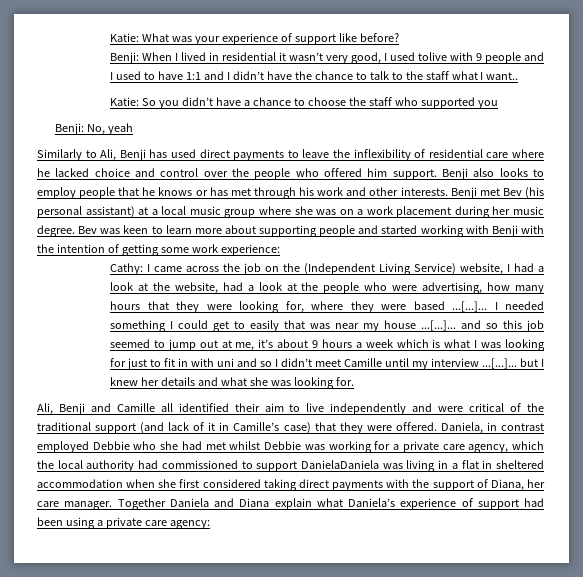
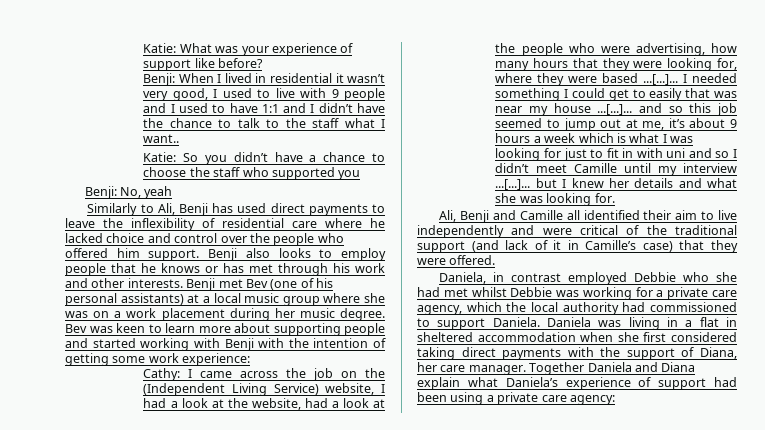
[417,52,447,61] tolive -> [257,88,295,98] to live
[525,187,545,199] [37,206,135,218] (his personal assistant) -> [270,278,333,290] [65,293,184,306] (one of his personal assistants)
(437, 426) none -> (496, 260) //
[301,460,380,469] DanielaDaniela -> [492,317,591,327] Daniela. Daniela

